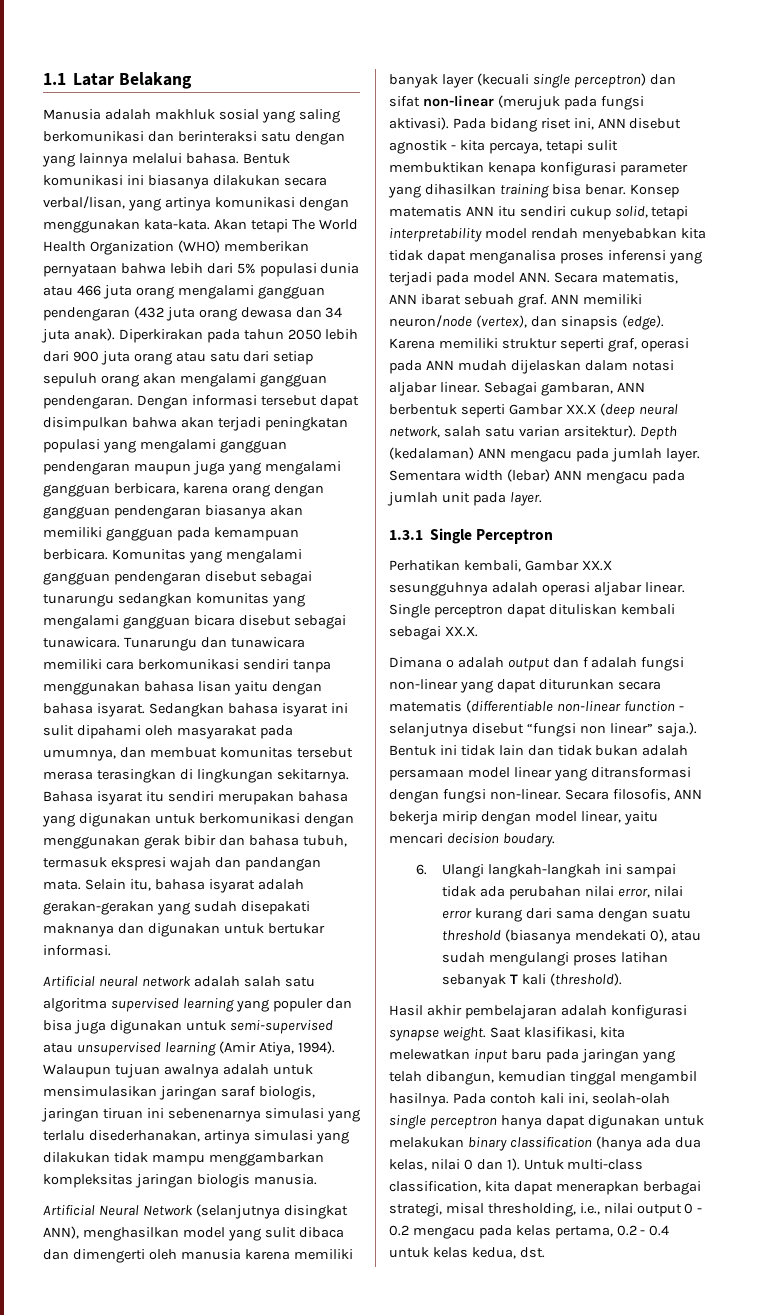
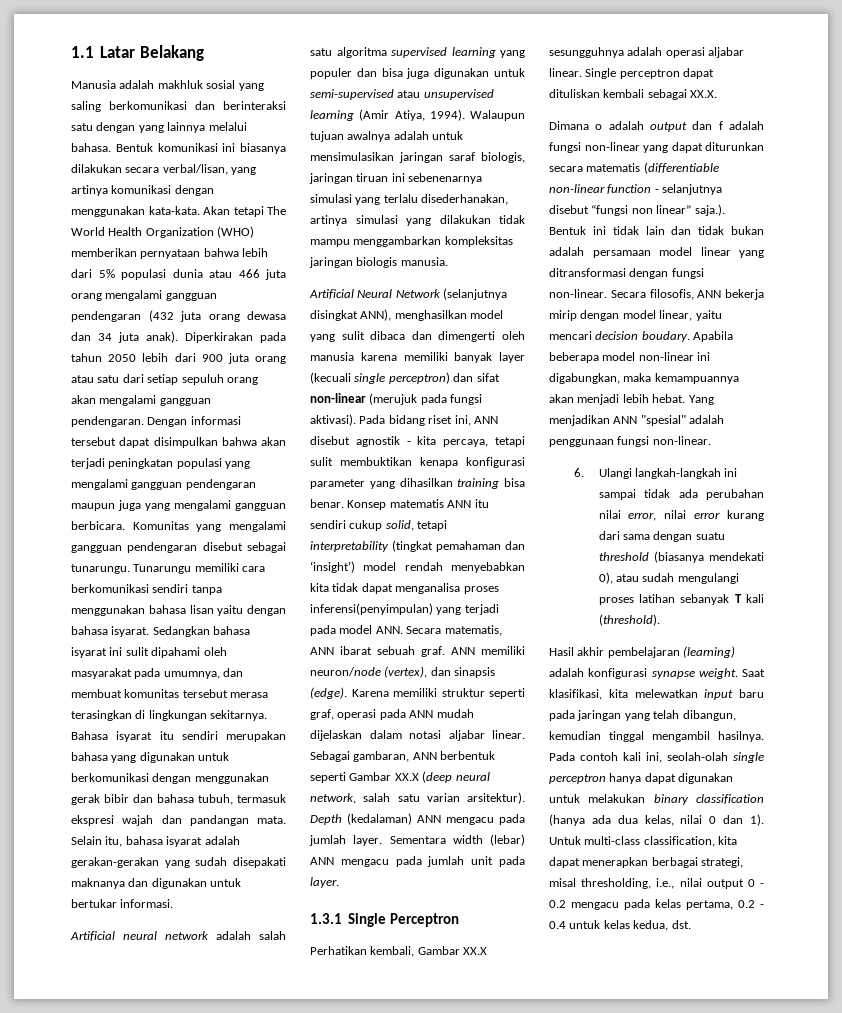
[113,483,324,497] [43,505,303,519] [43,527,299,541] berbicara, karena orang dengan gangguan pendengaran biasanya akan memiliki gangguan pada kemampuan -> (286, 507) none
[43,593,305,607] [43,615,346,629] [43,637,305,651] tunarungu sedangkan komunitas yang mengalami gangguan bicara disebut sebagai tunawicara. Tunarungu dan tunawicara -> [71,564,192,574] tunarungu. Tunarungu
(482, 235) none -> [392,540,525,552] [310,561,355,573] (tingkat pemahaman dan ‘insight’)
[607,250,666,261] inferensi -> [310,603,433,615] inferensi(penyimpulan)
(555, 840) none -> [693,331,734,342] [549,352,711,363] [549,373,739,384] [549,394,714,405] [549,415,725,426] [549,436,711,447] Apabila beberapa model non-linear ini digabungkan, maka kemampuannya akan menjadi lebih hebat. Yang menjadikan ANN "spesial" adalah penggunaan fungsi non-linear.
(557, 1012) none -> [683,646,736,658] (learning)

